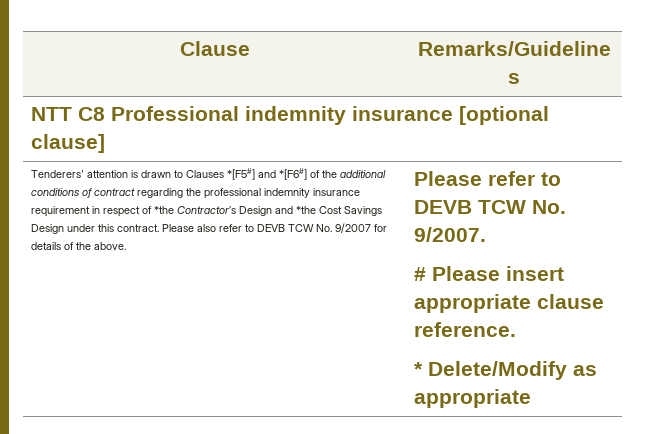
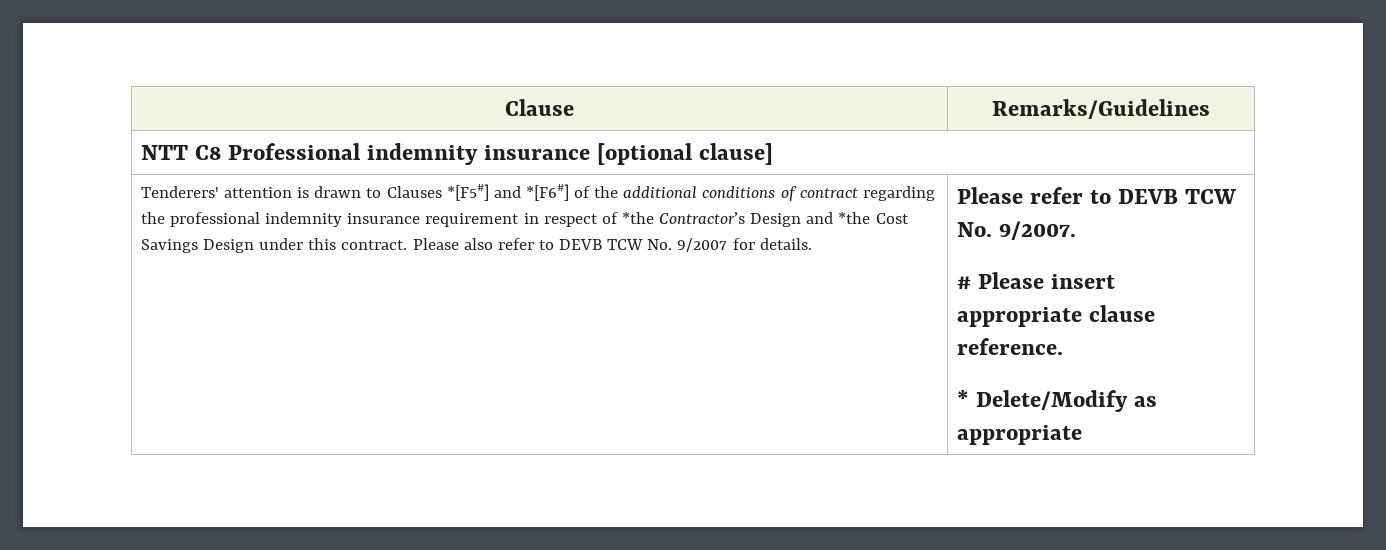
[31,242,127,250] details of the above. -> [759,238,812,250] details.

